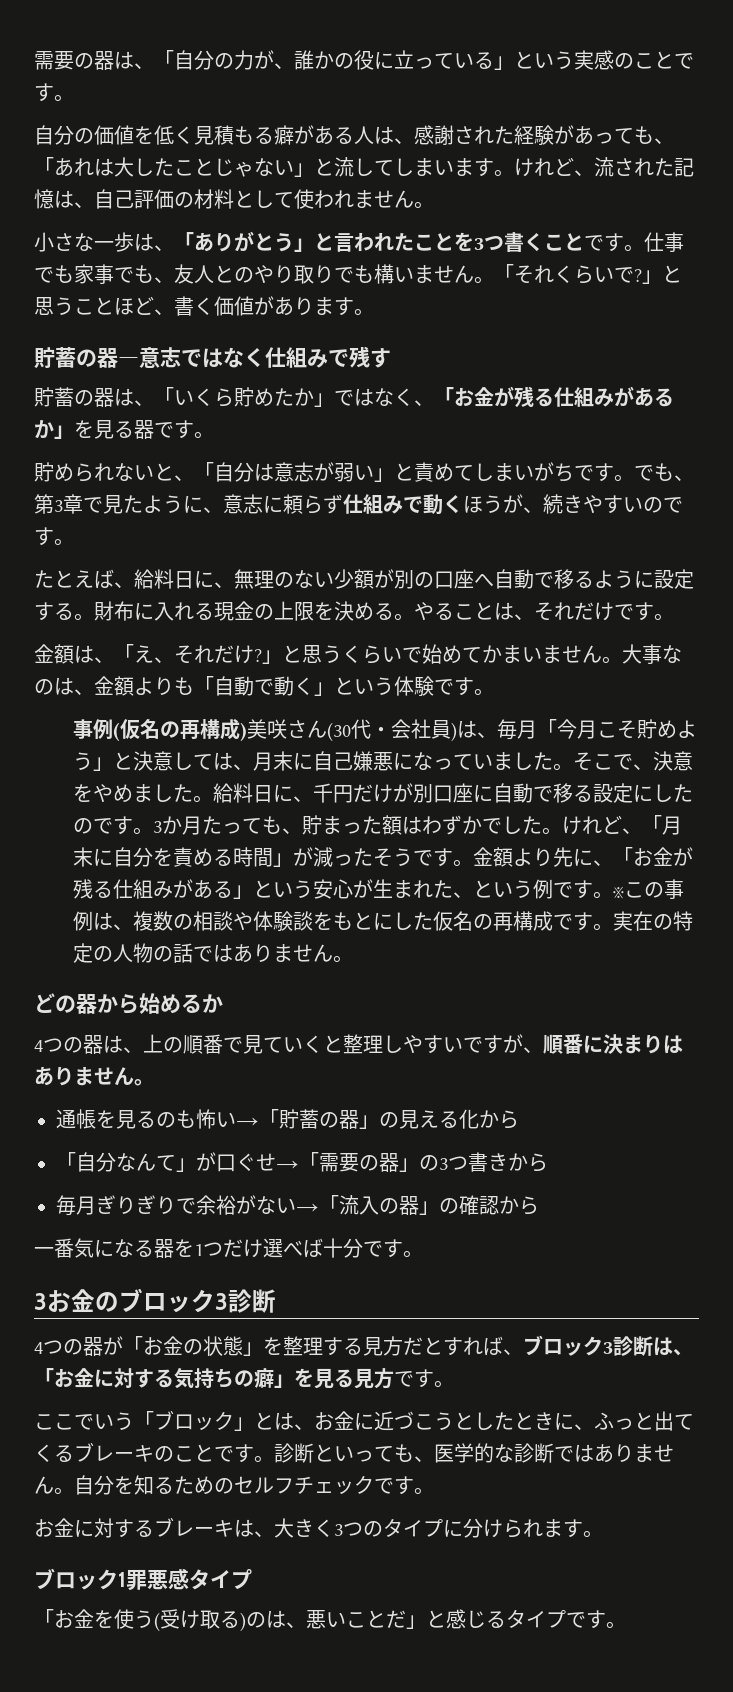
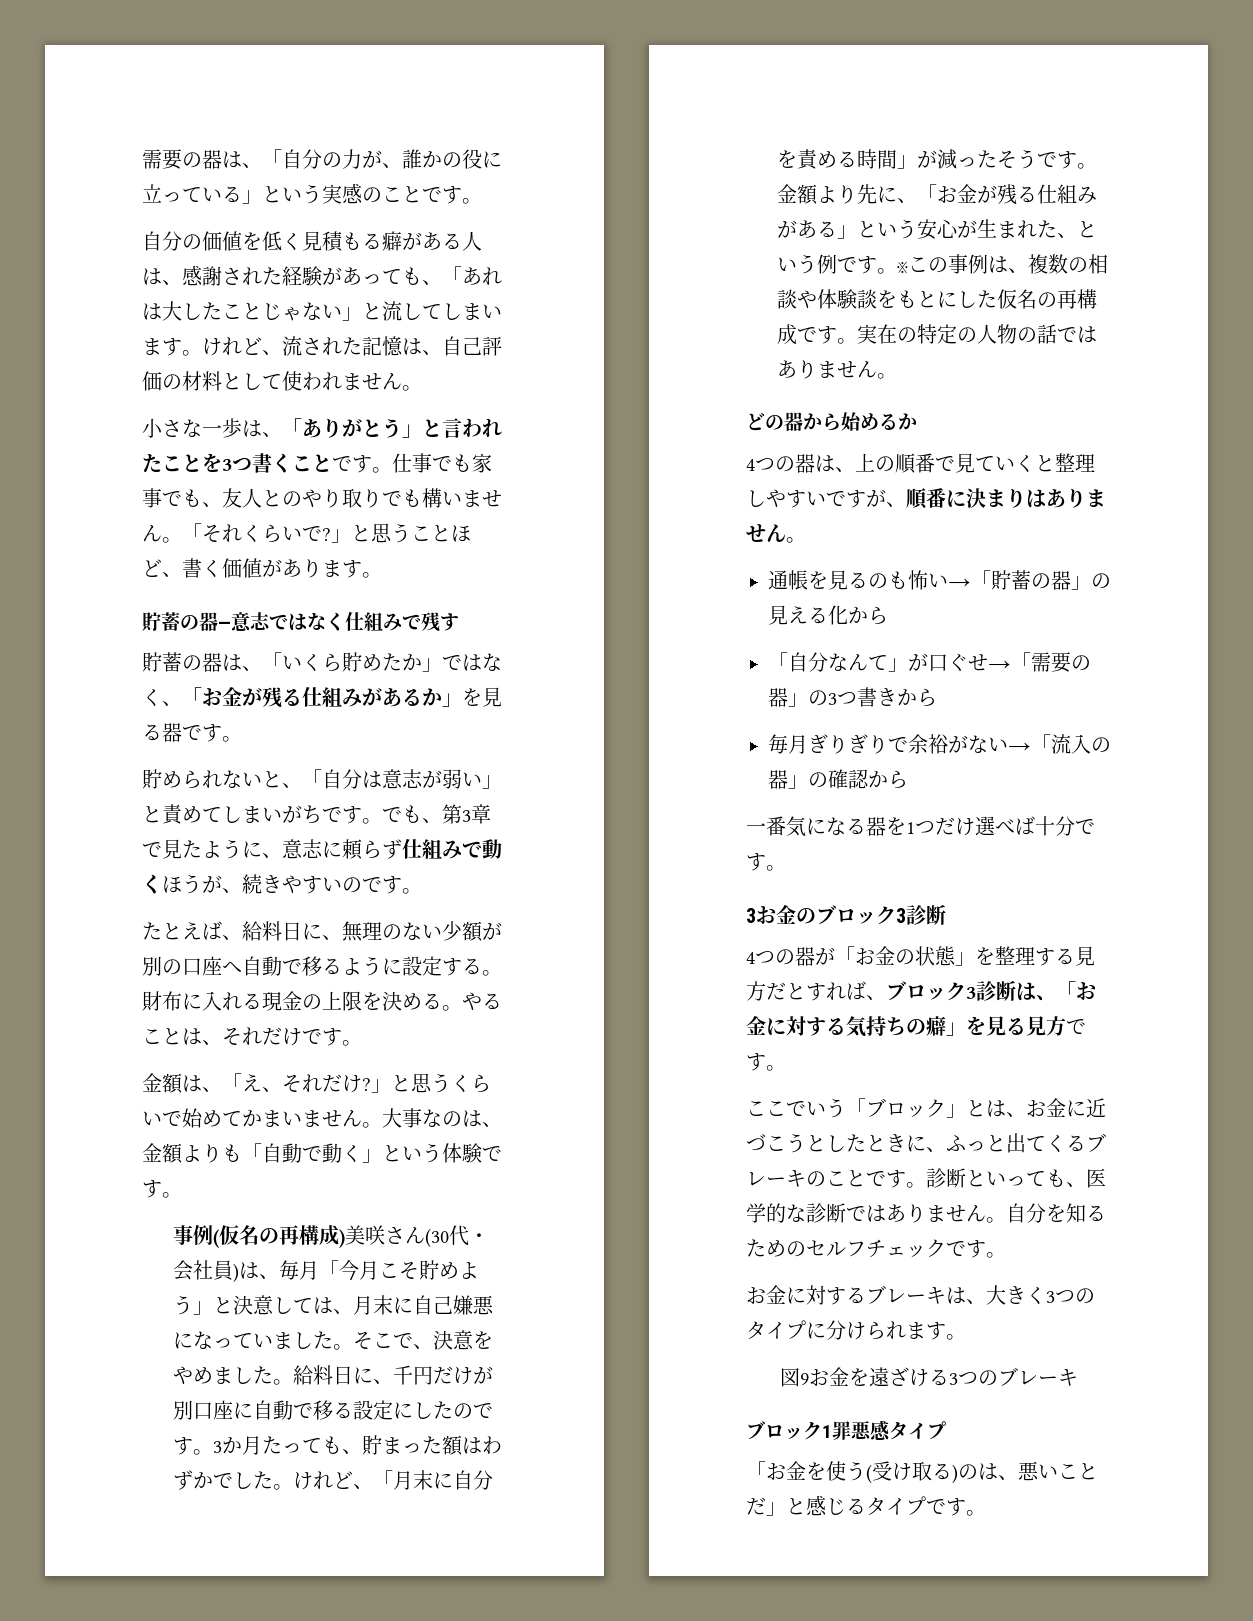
(603, 1534) none -> [779,1367,1078,1387] // 図9お金を遠ざける3つのブレーキ

